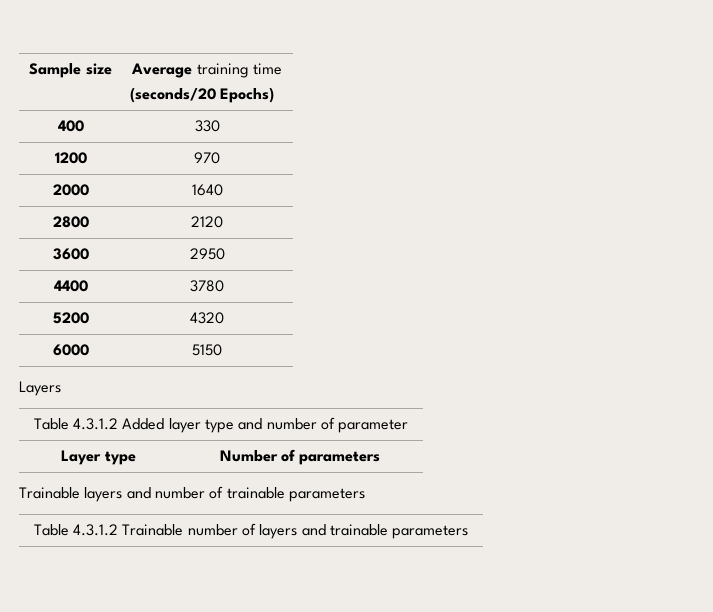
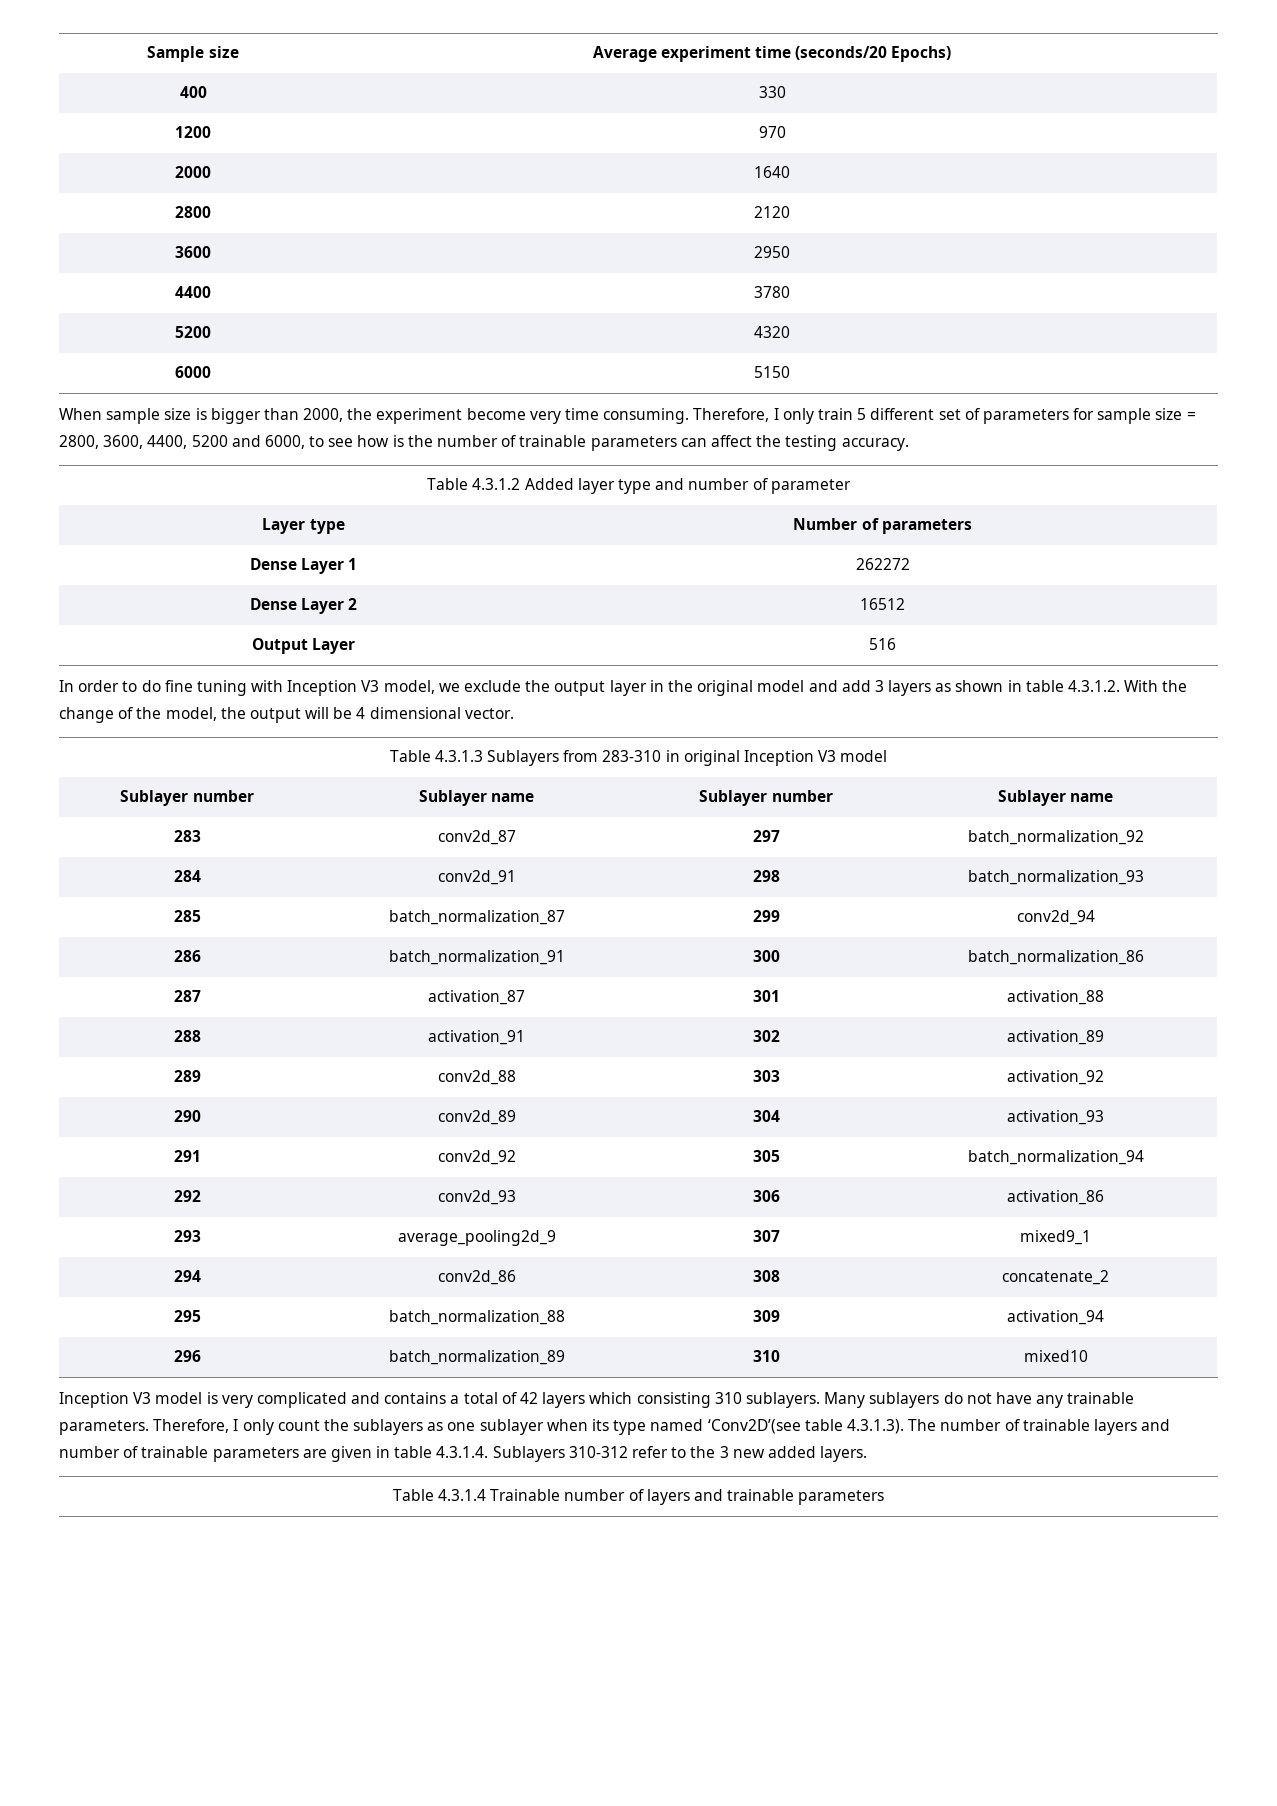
[196,63,282,78] training time // -> [660,46,791,62] experiment time
[19,381,61,396] Layers -> [59,408,1196,424] [59,435,909,451] When sample size is bigger than 2000, the experiment become very time consuming. Therefore, I only train 5 different set of parameters for sample size = 2800, 3600, 4400, 5200 and 6000, to see how is the number of trainable parameters can affect the testing accuracy.
[19,487,80,499] // Trainable -> [249,558,358,574] [855,558,910,570] [249,598,358,614] [860,598,905,610] [251,638,356,654] [869,638,896,650] [59,680,1188,696] [59,707,514,723] [389,750,888,766] [120,790,254,806] [418,790,535,806] [699,790,833,806] [997,790,1114,806] [173,830,201,842] [437,830,516,845] [752,830,780,842] [967,830,1144,845] [173,870,201,882] [437,870,516,885] [752,870,780,882] [967,870,1144,885] [173,910,201,922] [388,910,565,925] [752,910,780,922] [1016,910,1095,925] [173,950,201,962] [388,950,565,965] [752,950,780,962] [967,950,1144,965] [173,990,201,1002] [428,990,525,1005] [752,990,780,1002] [1007,990,1104,1005] [173,1030,201,1042] [428,1030,525,1045] [752,1030,780,1042] [1007,1030,1104,1045] [173,1070,201,1082] [437,1070,516,1085] [752,1070,780,1082] [1007,1070,1104,1085] [173,1110,201,1122] [437,1110,516,1125] [752,1110,780,1122] [1007,1110,1104,1125] [173,1150,201,1162] [437,1150,516,1165] [752,1150,780,1162] [967,1150,1144,1165] [173,1190,201,1202] [437,1190,516,1205] [752,1190,780,1202] [1007,1190,1104,1205] [173,1230,201,1242] [397,1230,556,1246] [752,1230,780,1242] [1020,1230,1091,1245] [173,1270,201,1282] [437,1270,516,1285] [752,1270,780,1282] [1002,1270,1109,1285] [173,1310,201,1322] [388,1310,565,1325] [752,1310,780,1322] [1007,1310,1104,1325] [173,1350,201,1362] [388,1350,565,1365] [752,1350,780,1362] [1023,1350,1088,1362] [59,1392,1135,1408] [59,1419,1090,1435] // Dense Layer 1 | 262272 // Dense Layer 2 | 16512 // Output Layer | 516 // In order to do fine tuning with Inception V3 model, we exclude the output layer in the original model and add 3 layers as shown in table 4.3.1.2. With the change of the model, the output will be 4 dimensional vector. // Table 4.3.1.3 Sublayers from 283-310 in original Inception V3 model // Sublayer number | Sublayer name | Sublayer number | Sublayer name // 283 | conv2d_87 | 297 | batch_normalization_92 // 284 | conv2d_91 | 298 | batch_normalization_93 // 285 | batch_normalization_87 | 299 | conv2d_94 // 286 | batch_normalization_91 | 300 | batch_normalization_86 // 287 | activation_87 | 301 | activation_88 // 288 | activation_91 | 302 | activation_89 // 289 | conv2d_88 | 303 | activation_92 // 290 | conv2d_89 | 304 | activation_93 // 291 | conv2d_92 | 305 | batch_normalization_94 // 292 | conv2d_93 | 306 | activation_86 // 293 | average_pooling2d_9 | 307 | mixed9_1 // 294 | conv2d_86 | 308 | concatenate_2 // 295 | batch_normalization_88 | 309 | activation_94 // 296 | batch_normalization_89 | 310 | mixed10 // Inception V3 model is very complicated and contains a total of 42 layers which consisting 310 sublayers. Many sublayers do not have any trainable parameters. Therefore, I only count the sublayers as one sublayer when its type named ‘Conv2D’(see table 4.3.1.3). The number of trainable
[33,524,119,536] // Table 4.3.1.2 -> [302,1446,868,1462] [392,1489,486,1501] are given in table 4.3.1.4. Sublayers 310-312 refer to the 3 new added layers. // Table 4.3.1.4

